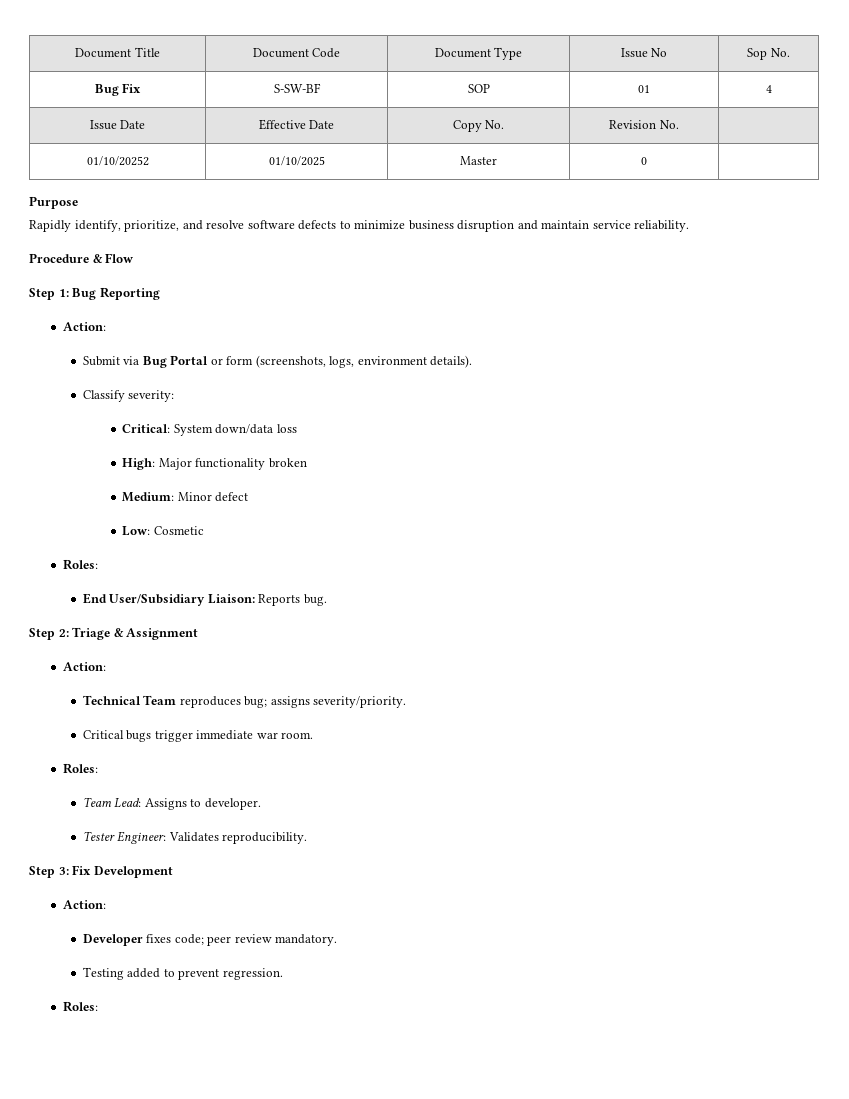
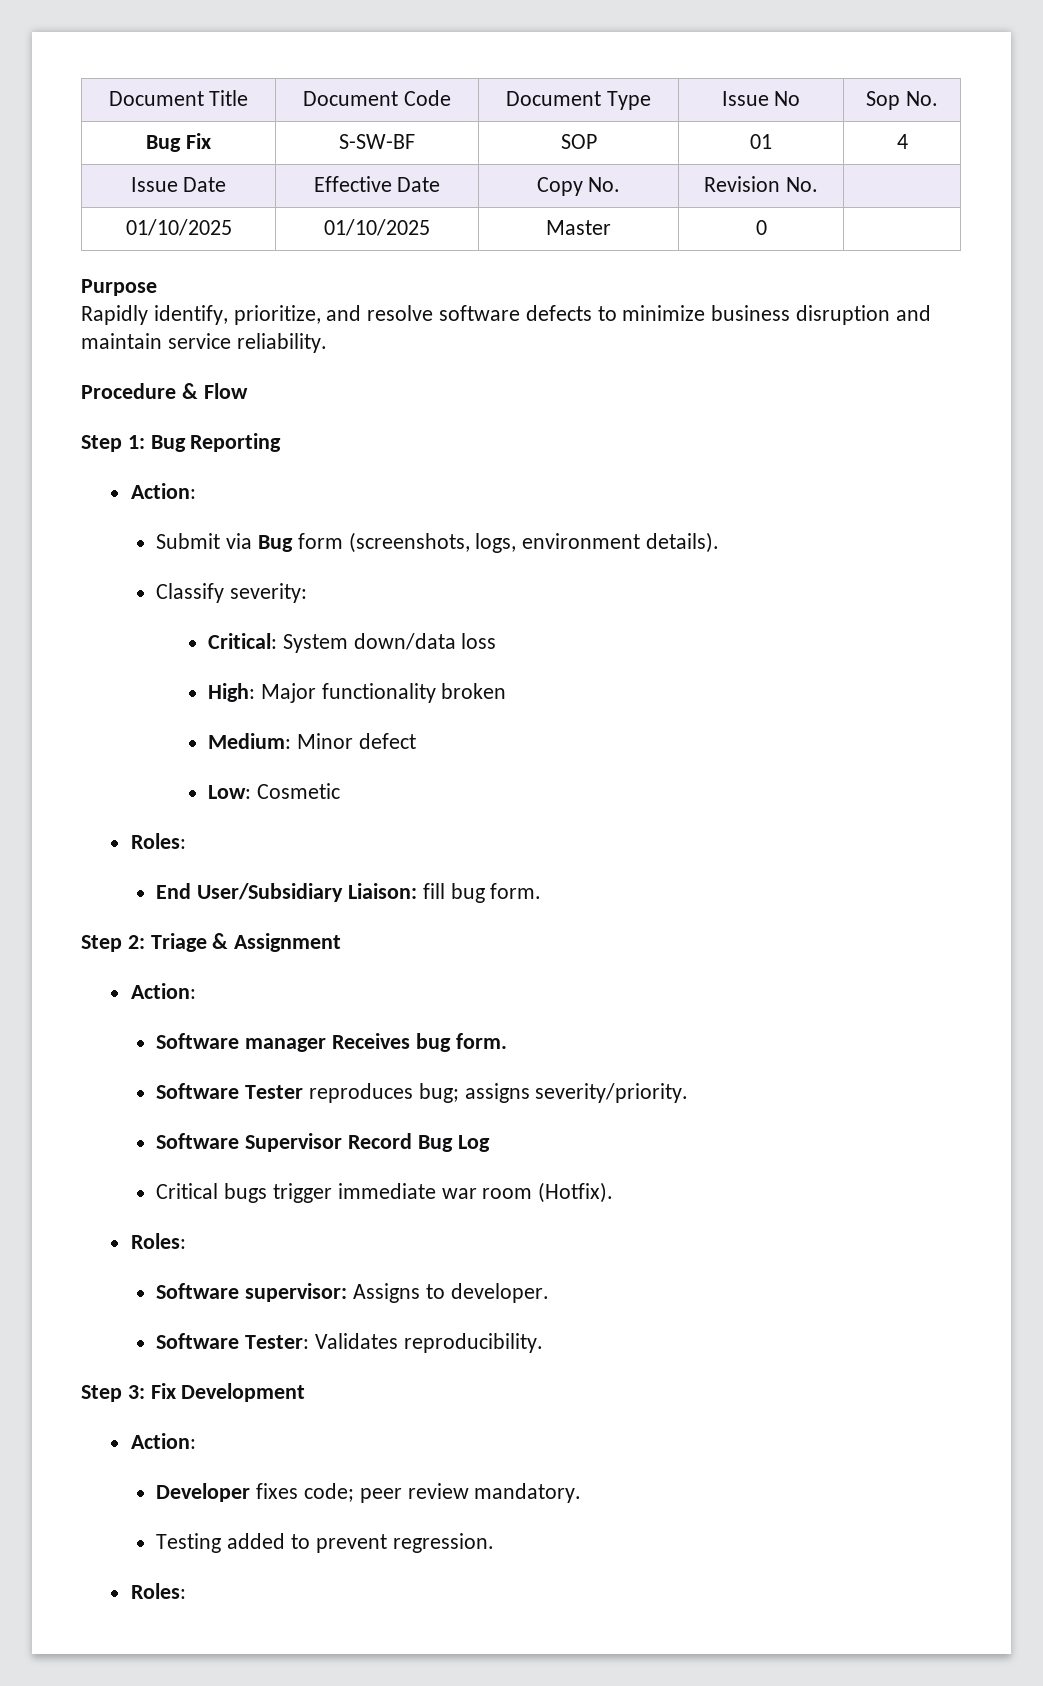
[86,156,149,166] 01/10/20252 -> [125,219,232,236] 01/10/2025
[170,355,223,365] Portal or -> (293, 543) none
[258,594,327,606] Reports bug. -> [422,883,542,903] fill bug form.
[82,695,177,705] Technical Team -> [156,1033,507,1052] [156,1083,304,1099] Software manager Receives bug form. // Software Tester
(407, 702) none -> [156,1133,490,1152] // Software Supervisor Record Bug Log
[281,732,314,739] [63,763,99,774] [82,797,142,808] room. // Roles: // Team Lead: -> [482,1182,614,1203] [130,1233,186,1249] [156,1283,348,1302] room (Hotfix). // Roles: // Software supervisor:
[82,831,167,844] Tester Engineer: -> [156,1333,310,1349] Software Tester:

